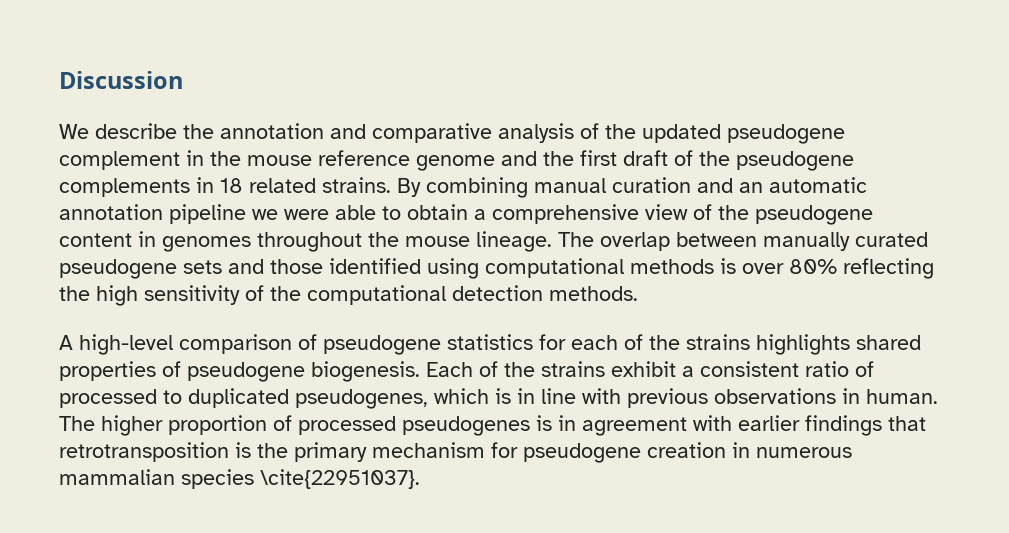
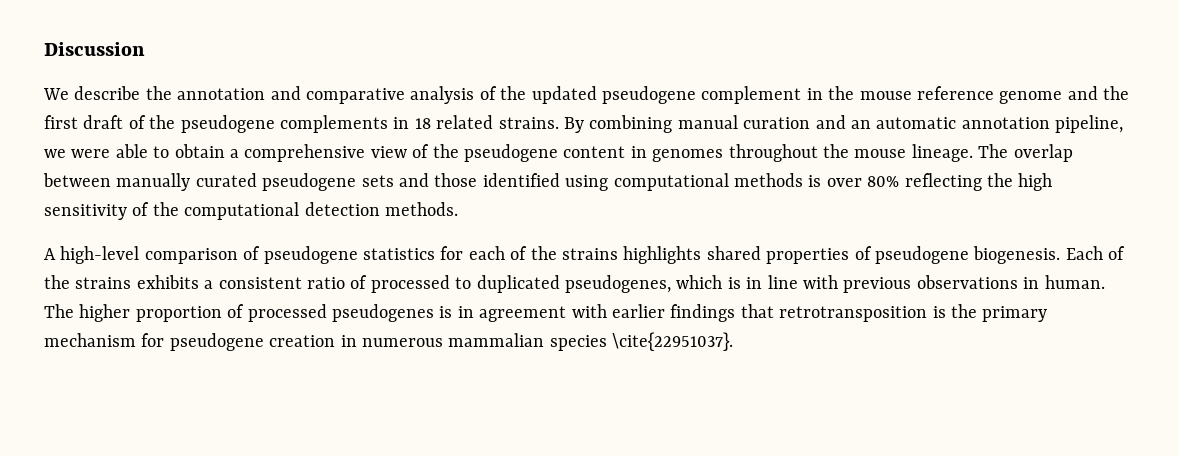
[169,204,246,224] pipeline -> [1055,115,1124,133] pipeline,
[611,361,676,377] exhibit -> [136,275,199,289] exhibits

